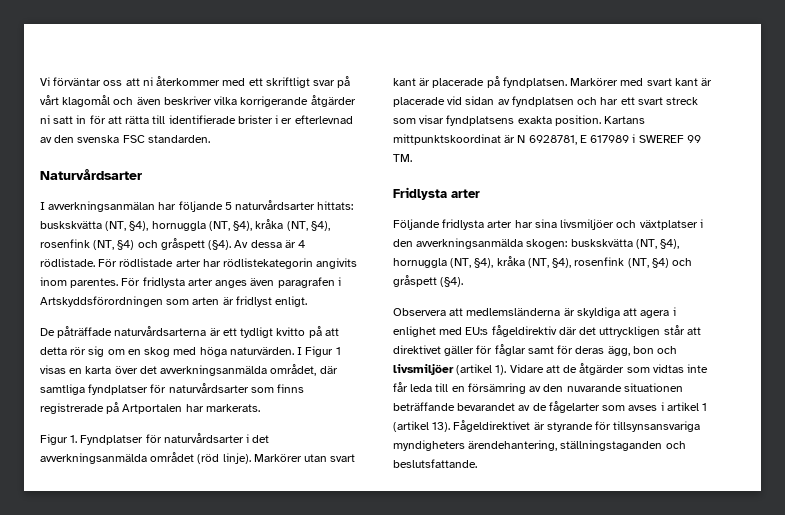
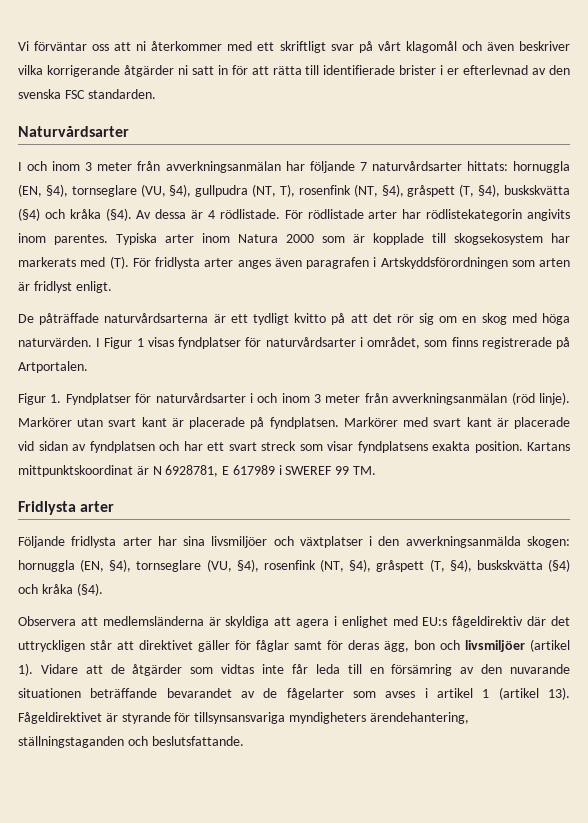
(45, 206) none -> [27,161,161,171] och inom 3 meter från
[224,202,232,210] 5 -> [359,162,367,171] 7
[40,219,330,231] [40,238,205,250] buskskvätta (NT, §4), hornuggla (NT, §4), kråka (NT, §4), rosenfink (NT, §4) och gråspett -> [512,161,570,173] [18,184,570,197] [18,208,101,221] hornuggla (EN, §4), tornseglare (VU, §4), gullpudra (NT, T), rosenfink (NT, §4), gråspett (T, §4), buskskvätta (§4) och kråka
(119, 283) none -> [116,233,570,245] [18,256,129,269] Typiska arter inom Natura 2000 som är kopplade till skogsekosystem har markerats med (T).
[40,347,67,355] detta -> [372,313,392,323] det
[69,364,338,376] [40,384,85,395] en karta över det avverkningsanmälda området, där samtliga -> (174, 342) none
(249, 388) none -> [359,337,421,349] i området,
[122,404,260,414] Artportalen har markerats. -> [18,361,88,373] Artportalen.
[252,435,270,443] [40,452,195,464] det avverkningsanmälda området -> [257,393,508,405] och inom 3 meter från avverkningsanmälan
[570,239,680,249] [393,256,693,268] [393,275,437,287] buskskvätta (NT, §4), hornuggla (NT, §4), kråka (NT, §4), rosenfink (NT, §4) och gråspett -> [18,559,570,572] [18,584,73,594] hornuggla (EN, §4), tornseglare (VU, §4), rosenfink (NT, §4), gråspett (T, §4), buskskvätta (§4) och kråka

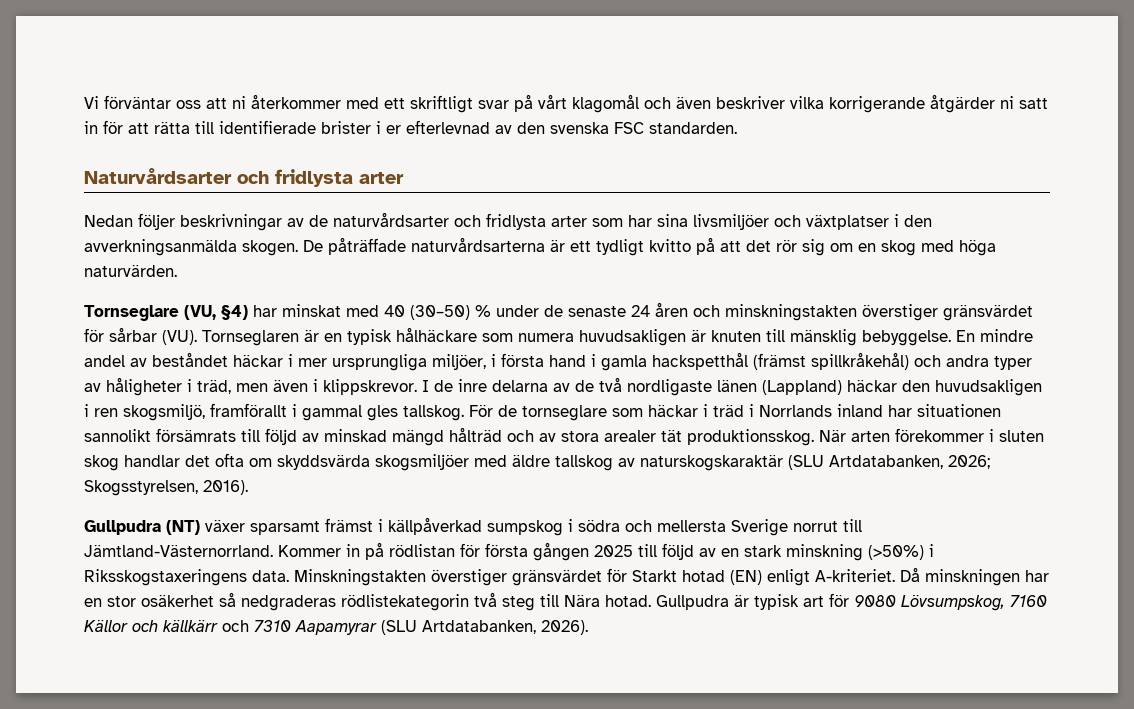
[18,161,570,173] [18,184,570,197] [18,208,570,221] [18,233,570,245] [18,256,570,269] [18,281,112,293] // I och inom 3 meter från avverkningsanmälan har följande 7 naturvårdsarter hittats: hornuggla (EN, §4), tornseglare (VU, §4), gullpudra (NT, T), rosenfink (NT, §4), gråspett (T, §4), buskskvätta (§4) och kråka (§4). Av dessa är 4 rödlistade. För rödlistade arter har rödlistekategorin angivits inom parentes. Typiska arter inom Natura 2000 som är kopplade till skogsekosystem har markerats med (T). För fridlysta arter anges även paragrafen i Artskyddsförordningen som arten är fridlyst enligt. // -> [237,169,404,187] [84,212,932,231] [84,239,298,256] och fridlysta arter // Nedan följer beskrivningar av de naturvårdsarter och fridlysta arter som har sina livsmiljöer och växtplatser i den avverkningsanmälda skogen.
[96,337,570,349] [18,361,88,373] [18,392,570,405] [18,417,570,429] [18,441,570,453] [18,465,377,477] [18,501,115,515] [18,536,570,548] [18,559,570,572] [18,583,103,596] [18,616,571,628] [18,639,570,652] [18,663,570,676] [18,687,570,700] [18,712,469,724] [18,736,244,748] I Figur 1 visas fyndplatser för naturvårdsarter i området, som finns registrerade på Artportalen. // Figur 1. Fyndplatser för naturvårdsarter i och inom 3 meter från avverkningsanmälan (röd linje). Markörer utan svart kant är placerade på fyndplatsen. Markörer med svart kant är placerade vid sidan av fyndplatsen och har ett svart streck som visar fyndplatsens exakta position. Kartans mittpunktskoordinat är N 6928781, E 617989 i SWEREF 99 TM. // Fridlysta arter // Följande fridlysta arter har sina livsmiljöer och växtplatser i den avverkningsanmälda skogen: hornuggla (EN, §4), tornseglare (VU, §4), rosenfink (NT, §4), gråspett (T, §4), buskskvätta (§4) och kråka (§4). // Observera att medlemsländerna är skyldiga att agera i enlighet med EU:s fågeldirektiv där det uttryckligen står att direktivet gäller för fåglar samt för deras ägg, bon och livsmiljöer (artikel 1). Vidare att de åtgärder som vidtas inte får leda till en försämring av den nuvarande situationen beträffande bevarandet av de fågelarter som avses i artikel 1 (artikel 13). Fågeldirektivet är styrande för tillsynsansvariga myndigheters ärendehantering, ställningstaganden och beslutsfattande. -> [84,302,1033,321] [84,327,1033,346] [84,352,1032,371] [84,377,1042,396] [84,403,1001,421] [84,427,1044,446] [84,453,990,471] [84,480,248,496] [84,517,862,536] [84,542,934,561] [84,567,1049,586] [84,592,1047,611] [84,619,588,635] // Tornseglare (VU, §4) har minskat med 40 (30–50) % under de senaste 24 åren och minskningstakten överstiger gränsvärdet för sårbar (VU). Tornseglaren är en typisk hålhäckare som numera huvudsakligen är knuten till mänsklig bebyggelse. En mindre andel av beståndet häckar i mer ursprungliga miljöer, i första hand i gamla hackspetthål (främst spillkråkehål) och andra typer av håligheter i träd, men även i klippskrevor. I de inre delarna av de två nordligaste länen (Lappland) häckar den huvudsakligen i ren skogsmiljö, framförallt i gammal gles tallskog. För de tornseglare som häckar i träd i Norrlands inland har situationen sannolikt försämrats till följd av minskad mängd hålträd och av stora arealer tät produktionsskog. När arten förekommer i sluten skog handlar det ofta om skyddsvärda skogsmiljöer med äldre tallskog av naturskogskaraktär (SLU Artdatabanken, 2026; Skogsstyrelsen, 2016). // Gullpudra (NT) växer sparsamt främst i källpåverkad sumpskog i södra och mellersta Sverige norrut till Jämtland-Västernorrland. Kommer in på rödlistan för första gången 2025 till följd av en stark minskning (>50%) i Riksskogstaxeringens data. Minskningstakten överstiger gränsvärdet för Starkt hotad (EN) enligt A-kriteriet. Då minskningen har en stor osäkerhet så nedgraderas rödlistekategorin två steg till Nära hotad. Gullpudra är typisk art för 9080 Lövsumpskog, 7160 Källor och källkärr och 7310 Aapamyrar (SLU Artdatabanken, 2026).

